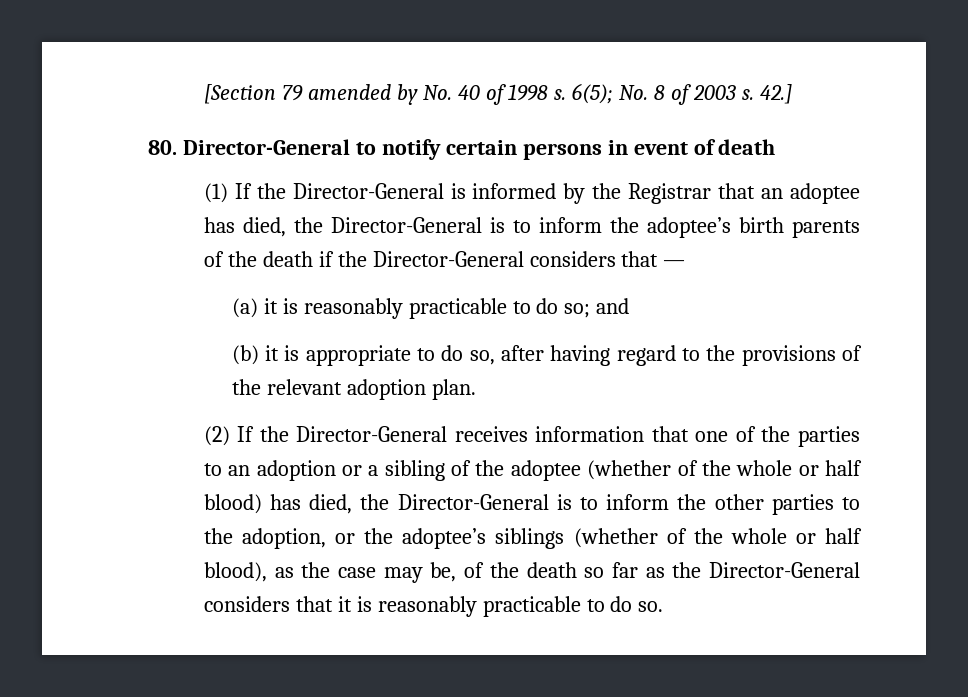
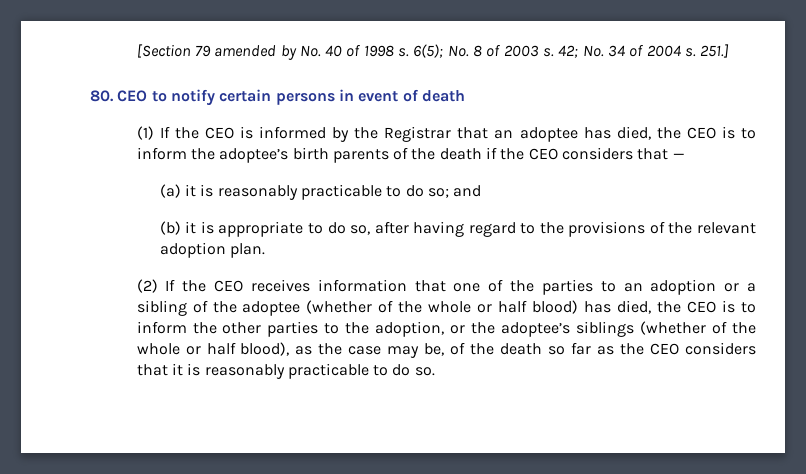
[760,84,793,104] 42.] -> [558,44,730,58] 42; No. 34 of 2004 s. 251.]
[182,139,350,155] Director-General -> [117,90,148,102] CEO
[292,183,444,199] Director-General -> [204,127,234,139] CEO
[330,217,482,233] Director-General -> [686,127,716,139] CEO
[372,251,524,267] Director-General -> [528,148,558,160] CEO
[296,426,448,442] Director-General -> [214,280,244,292] CEO
[397,494,549,510] Director-General -> [687,301,717,313] CEO
[708,562,860,578] Director-General -> [650,343,680,355] CEO

